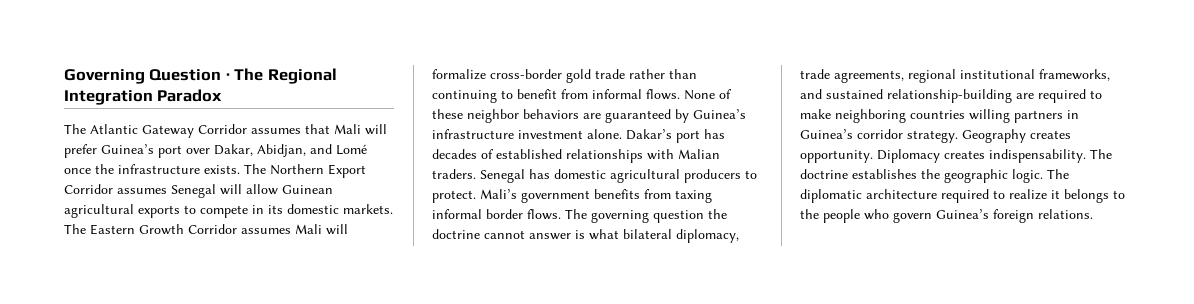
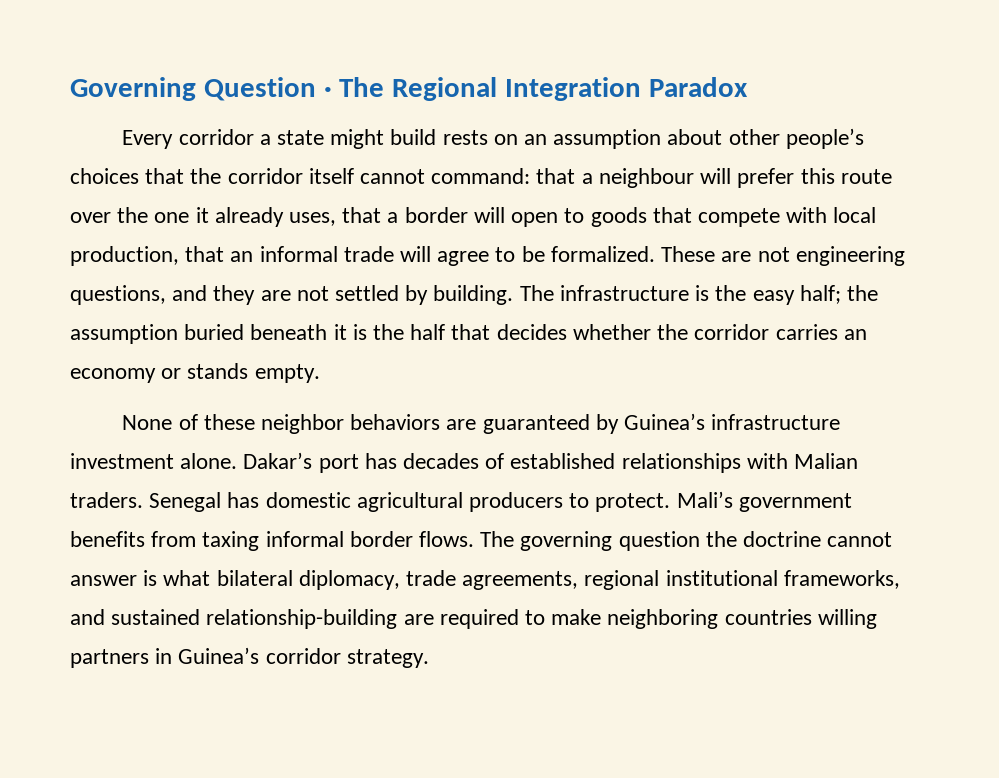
[64,124,387,138] [64,144,367,158] [64,164,366,178] [64,184,333,198] [64,204,393,218] [64,224,348,235] [432,69,697,83] [432,89,680,103] The Atlantic Gateway Corridor assumes that Mali will prefer Guinea’s port over Dakar, Abidjan, and Lomé once the infrastructure exists. The Northern Export Corridor assumes Senegal will allow Guinean agricultural exports to compete in its domestic markets. The Eastern Growth Corridor assumes Mali will formalize cross-border gold trade rather than continuing to benefit from informal flows. -> [122,128,864,149] [70,168,892,188] [70,207,877,227] [70,246,905,266] [70,285,878,305] [70,324,867,344] [70,363,320,383] Every corridor a state might build rests on an assumption about other people’s choices that the corridor itself cannot command: that a neighbour will prefer this route over the one it already uses, that a border will open to goods that compete with local production, that an informal trade will agree to be formalized. These are not engineering questions, and they are not settled by building. The infrastructure is the easy half; the assumption buried beneath it is the half that decides whether the corridor carries an economy or stands empty. //
[962,129,1071,143] [800,149,1112,163] [800,169,1069,183] [800,189,1125,203] [800,209,1093,223] Geography creates opportunity. Diplomacy creates indispensability. The doctrine establishes the geographic logic. The diplomatic architecture required to realize it belongs to the people who govern Guinea’s foreign relations. -> (429, 658) none

